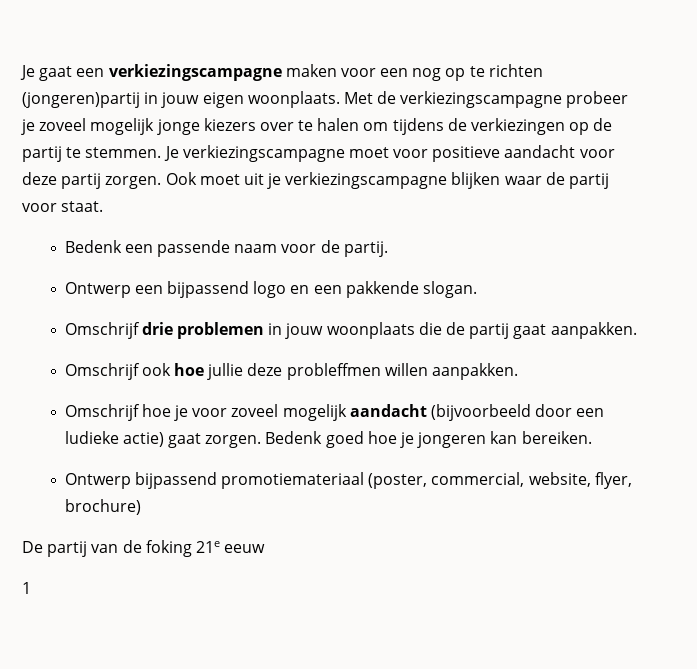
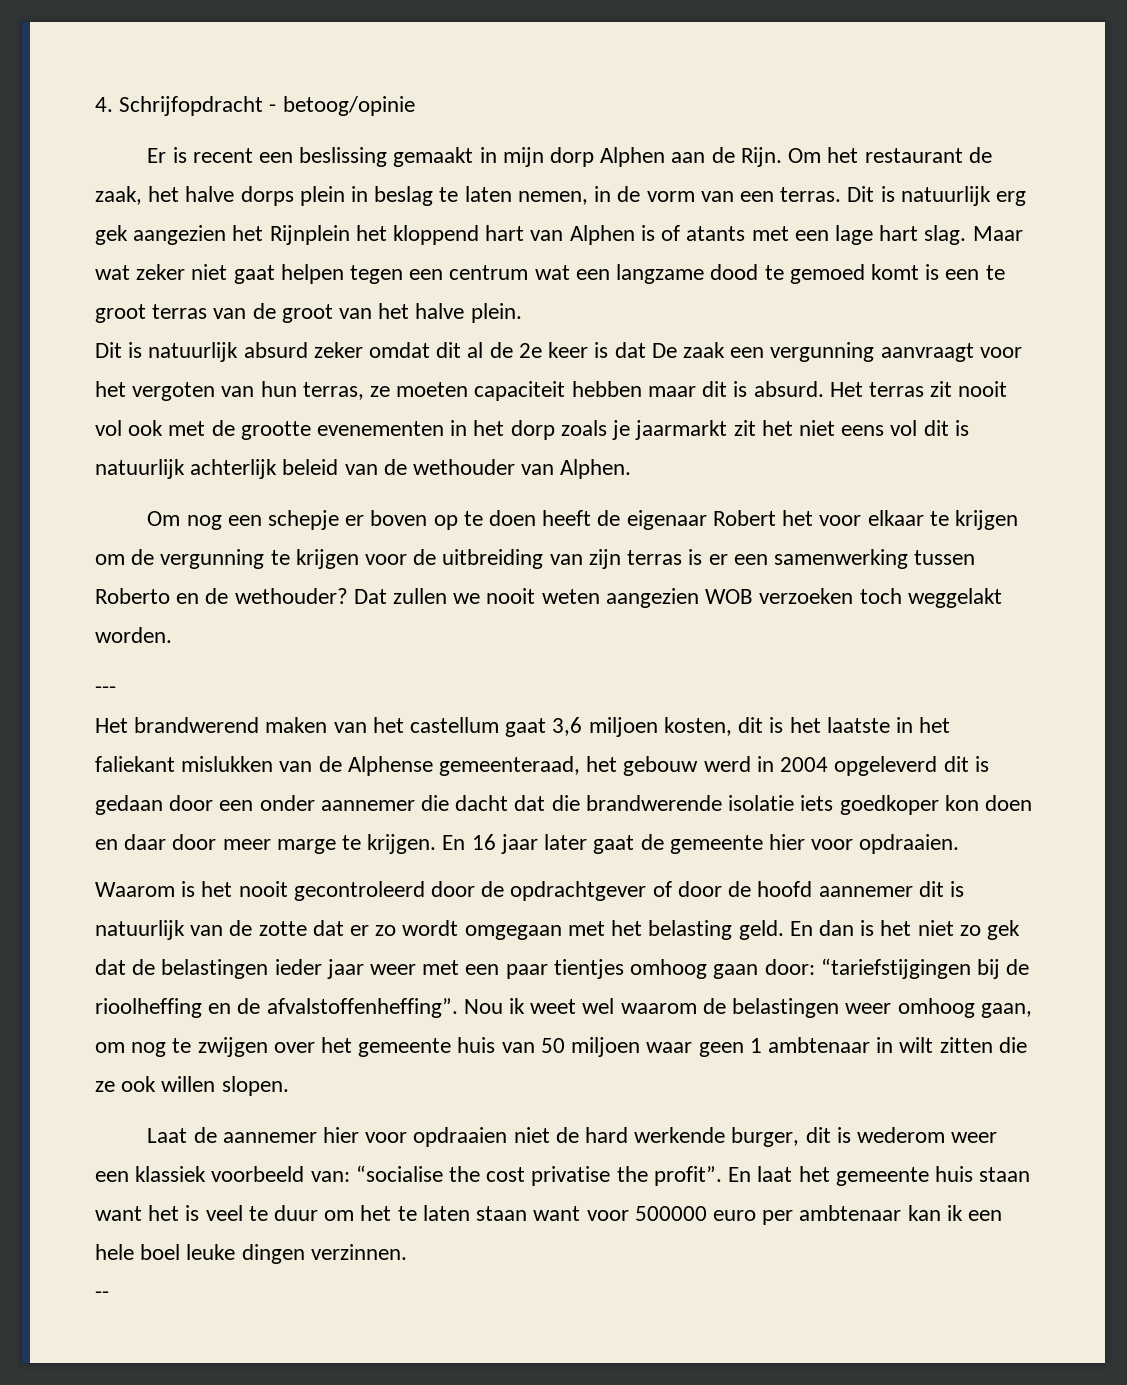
[20,64,543,81] [22,91,629,108] [21,118,613,135] [22,145,615,162] [22,172,610,189] [22,201,104,212] [64,240,388,257] [64,281,477,298] [64,322,637,339] [64,363,518,380] [64,404,605,421] [64,431,592,448] [64,472,632,489] [64,499,141,515] [22,540,266,557] [22,582,31,594] Je gaat een verkiezingscampagne maken voor een nog op te richten (jongeren)partij in jouw eigen woonplaats. Met de verkiezingscampagne probeer je zoveel mogelijk jonge kiezers over te halen om tijdens de verkiezingen op de partij te stemmen. Je verkiezingscampagne moet voor positieve aandacht voor deze partij zorgen. Ook moet uit je verkiezingscampagne blijken waar de partij voor staat. // Bedenk een passende naam voor de partij. // Ontwerp een bijpassend logo en een pakkende slogan. // Omschrijf drie problemen in jouw woonplaats die de partij gaat aanpakken. // Omschrijf ook hoe jullie deze probleffmen willen aanpakken. // Omschrijf hoe je voor zoveel mogelijk aandacht (bijvoorbeeld door een ludieke actie) gaat zorgen. Bedenk goed hoe je jongeren kan bereiken. // Ontwerp bijpassend promotiemateriaal (poster, commercial, website, flyer, brochure) // De partij van de foking 21e eeuw // 1 -> [95,96,415,116] [147,147,992,167] [95,186,1026,206] [95,225,1023,245] [95,264,1005,284] [95,303,522,323] [95,342,1022,362] [95,381,1008,401] [95,420,969,440] [95,459,632,479] [147,510,1018,530] [95,549,976,569] [95,588,1002,608] [95,627,172,643] [95,686,116,694] [95,717,951,737] [95,756,989,776] [95,795,1032,815] [95,834,960,854] [95,881,964,901] [95,920,1020,940] [95,958,1030,979] [95,998,1032,1018] [95,1037,1027,1057] [95,1076,289,1096] [147,1127,998,1147] [95,1165,1031,1186] [95,1205,1002,1225] [95,1244,407,1264] [95,1291,109,1299] 4. Schrijfopdracht - betoog/opinie // Er is recent een beslissing gemaakt in mijn dorp Alphen aan de Rijn. Om het restaurant de zaak, het halve dorps plein in beslag te laten nemen, in de vorm van een terras. Dit is natuurlijk erg gek aangezien het Rijnplein het kloppend hart van Alphen is of atants met een lage hart slag. Maar wat zeker niet gaat helpen tegen een centrum wat een langzame dood te gemoed komt is een te groot terras van de groot van het halve plein. // Dit is natuurlijk absurd zeker omdat dit al de 2e keer is dat De zaak een vergunning aanvraagt voor het vergoten van hun terras, ze moeten capaciteit hebben maar dit is absurd. Het terras zit nooit vol ook met de grootte evenementen in het dorp zoals je jaarmarkt zit het niet eens vol dit is natuurlijk achterlijk beleid van de wethouder van Alphen. // Om nog een schepje er boven op te doen heeft de eigenaar Robert het voor elkaar te krijgen om de vergunning te krijgen voor de uitbreiding van zijn terras is er een samenwerking tussen Roberto en de wethouder? Dat zullen we nooit weten aangezien WOB verzoeken toch weggelakt worden. // --- // Het brandwerend maken van het castellum gaat 3,6 miljoen kosten, dit is het laatste in het faliekant mislukken van de Alphense gemeenteraad, het gebouw werd in 2004 opgeleverd dit is gedaan door een onder aannemer die dacht dat die brandwerende isolatie iets goedkoper kon doen en daar door meer marge te krijgen. En 16 jaar later gaat de gemeente hier voor opdraaien. // Waarom is het nooit gecontroleerd door de opdrachtgever of door de hoofd aannemer dit is natuurlijk van de zotte dat er zo wordt omgegaan met het belasting geld. En dan is het niet zo gek dat de belastingen ieder jaar weer met een paar tientjes omhoog gaan door: “tariefstijgingen bij de rioolheffing en de afvalstoffenheffing”. Nou ik weet wel waarom de belastingen weer omhoog gaan, om nog te zwijgen over het gemeente huis van 50 miljoen waar geen 1 ambtenaar in wilt zitten die ze ook willen slopen. // Laat de aannemer hier voor opdraaien niet de hard werkende burger, dit is wederom weer een klassiek voorbeeld van: “socialise the cost privatise the profit”. En laat het gemeente huis staan want het is veel te duur om het te laten staan want voor 500000 euro per ambtenaar kan ik een hele boel leuke dingen verzinnen. // --

